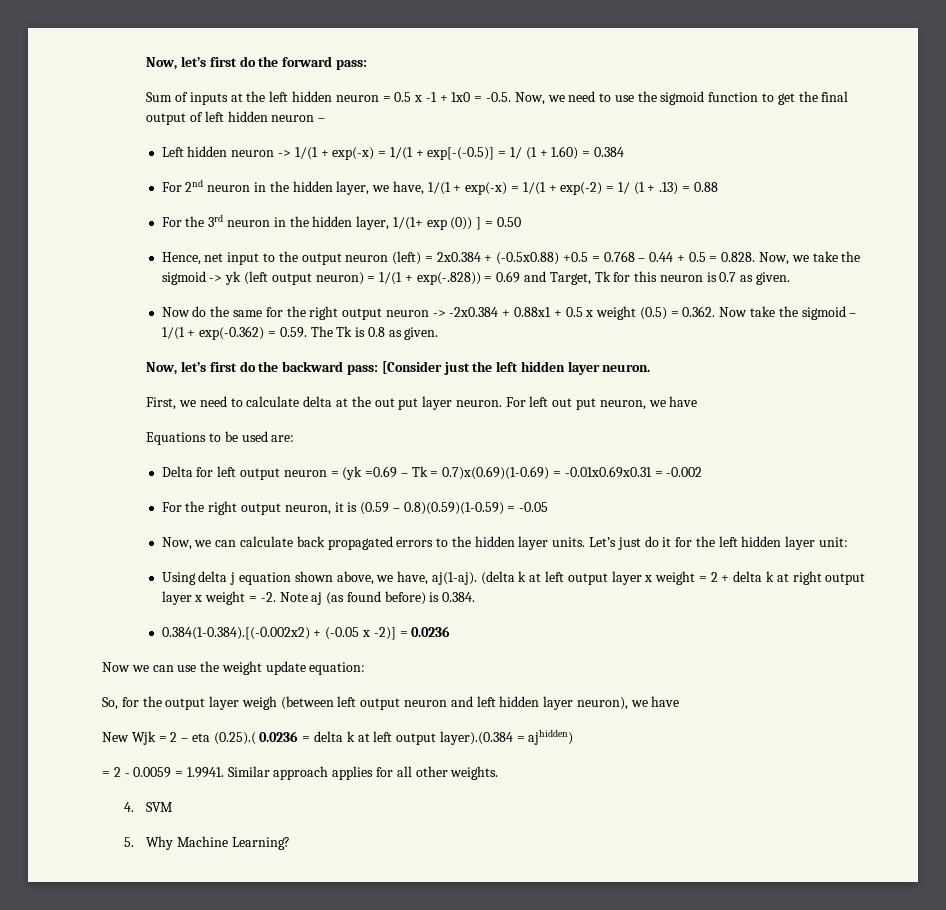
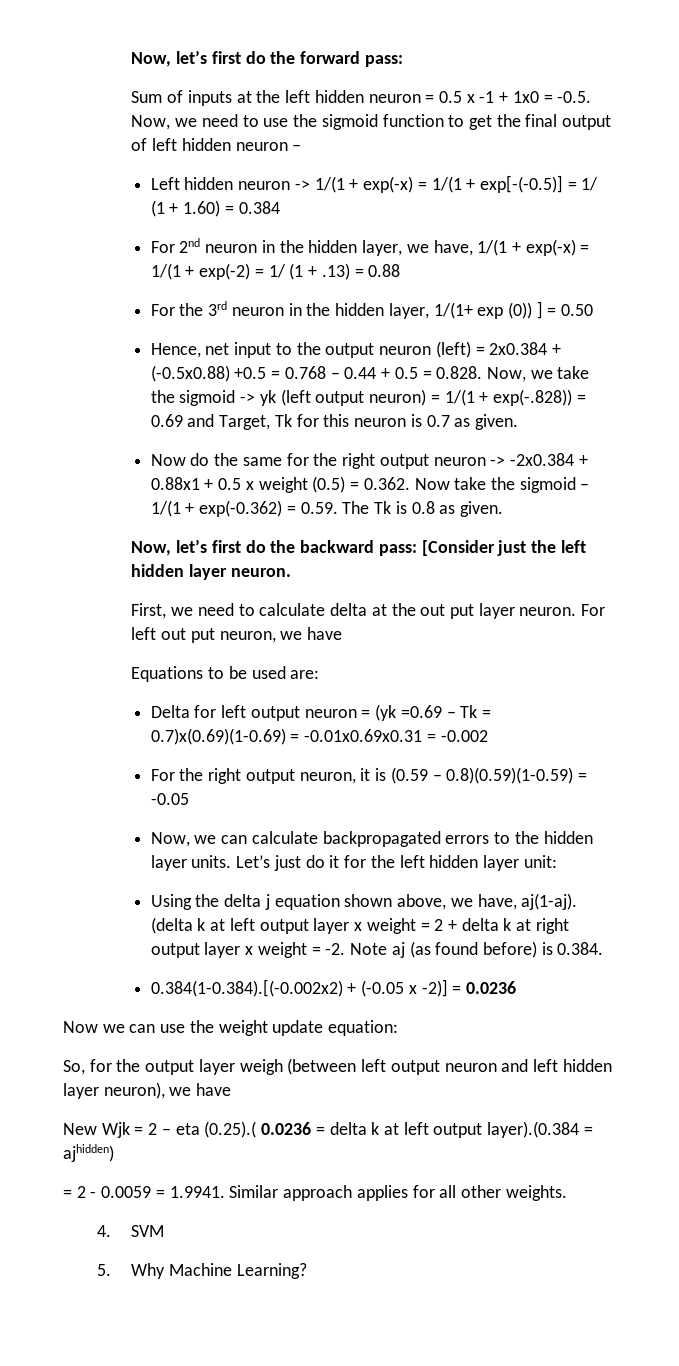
[296,536,393,550] back propagated -> [322,831,441,847] backpropagated
(196, 578) none -> [195,894,220,907] the

